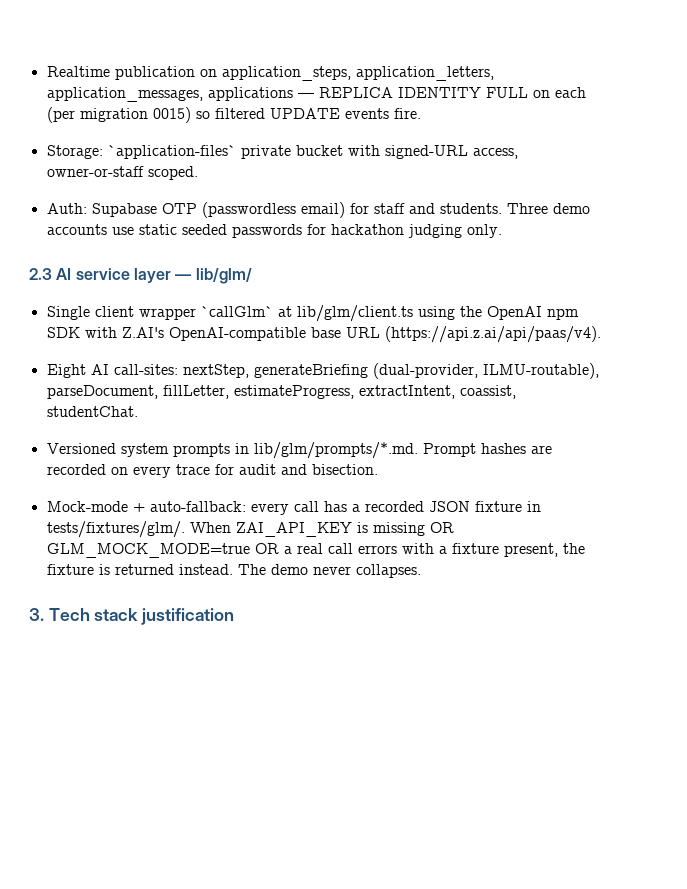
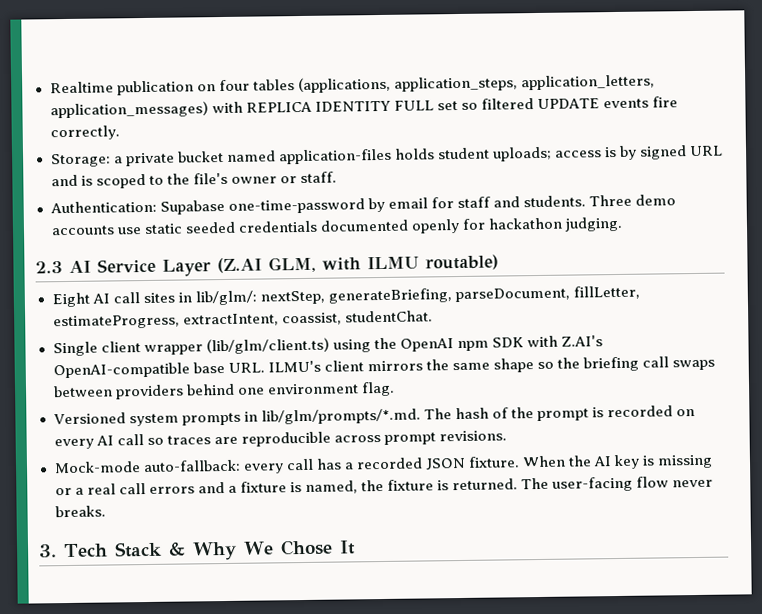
[221,66,494,81] [46,87,586,102] [46,107,191,123] application_steps, application_letters, application_messages, applications — REPLICA IDENTITY FULL on each (per migration 0015) -> [218,74,655,94] [49,100,458,119] four tables (applications, application_steps, application_letters, application_messages) with REPLICA IDENTITY FULL set
[393,108,421,119] fire. -> [652,96,678,108] [49,125,120,141] fire correctly.
[107,145,236,159] `application-files` -> [113,156,123,164] a
[347,145,518,159] [46,166,198,180] [46,202,345,218] with signed-URL access, owner-or-staff scoped. // Auth: Supabase OTP (passwordless email) -> [225,145,724,165] [50,171,337,189] [49,197,428,215] named application-files holds student uploads; access is by signed URL and is scoped to the file's owner or staff. // Authentication: Supabase one-time-password by email
[231,224,502,238] [29,268,252,284] passwords for hackathon judging only. // 2.3 AI service layer — lib/glm/ -> [237,216,623,234] [35,254,499,277] [51,285,640,308] [52,310,433,330] credentials documented openly for hackathon judging. // 2.3 AI Service Layer (Z.AI GLM, with ILMU routable) // Eight AI call sites in lib/glm/: nextStep, generateBriefing, parseDocument, fillLetter, estimateProgress, extractIntent, coassist, studentChat.
[200,305,413,322] `callGlm` at lib/glm/client.ts -> [205,337,330,355] (lib/glm/client.ts)
[345,326,601,343] [46,363,599,379] [46,385,516,399] [46,406,138,417] URL (https://api.z.ai/api/paas/v4). // Eight AI call-sites: nextStep, generateBriefing (dual-provider, ILMU-routable), parseDocument, fillLetter, estimateProgress, extractIntent, coassist, studentChat. -> [227,356,716,373] [52,381,395,400] URL. ILMU's client mirrors the same shape so the briefing call swaps between providers behind one environment flag.
[422,443,552,457] [46,464,378,478] Prompt hashes are recorded on every trace for audit and bisection. -> [423,405,696,422] [53,430,507,450] The hash of the prompt is recorded on every AI call so traces are reproducible across prompt revisions.
[132,503,145,512] + -> (141, 467) none
[474,501,541,512] [46,521,454,538] [46,543,279,558] fixture in tests/fixtures/glm/. When ZAI_API_KEY is missing OR GLM_MOCK_MODE=true OR -> [467,454,714,470] [54,487,72,496] fixture. When the AI key is missing or
[401,543,434,554] with -> [197,482,225,494] and
[503,543,558,557] present, -> [289,480,358,494] is named,
[114,564,421,578] [29,608,235,625] returned instead. The demo never collapses. // 3. Tech stack justification -> [452,476,714,492] [54,505,106,518] [38,539,356,561] returned. The user-facing flow never breaks. // 3. Tech Stack & Why We Chose It

